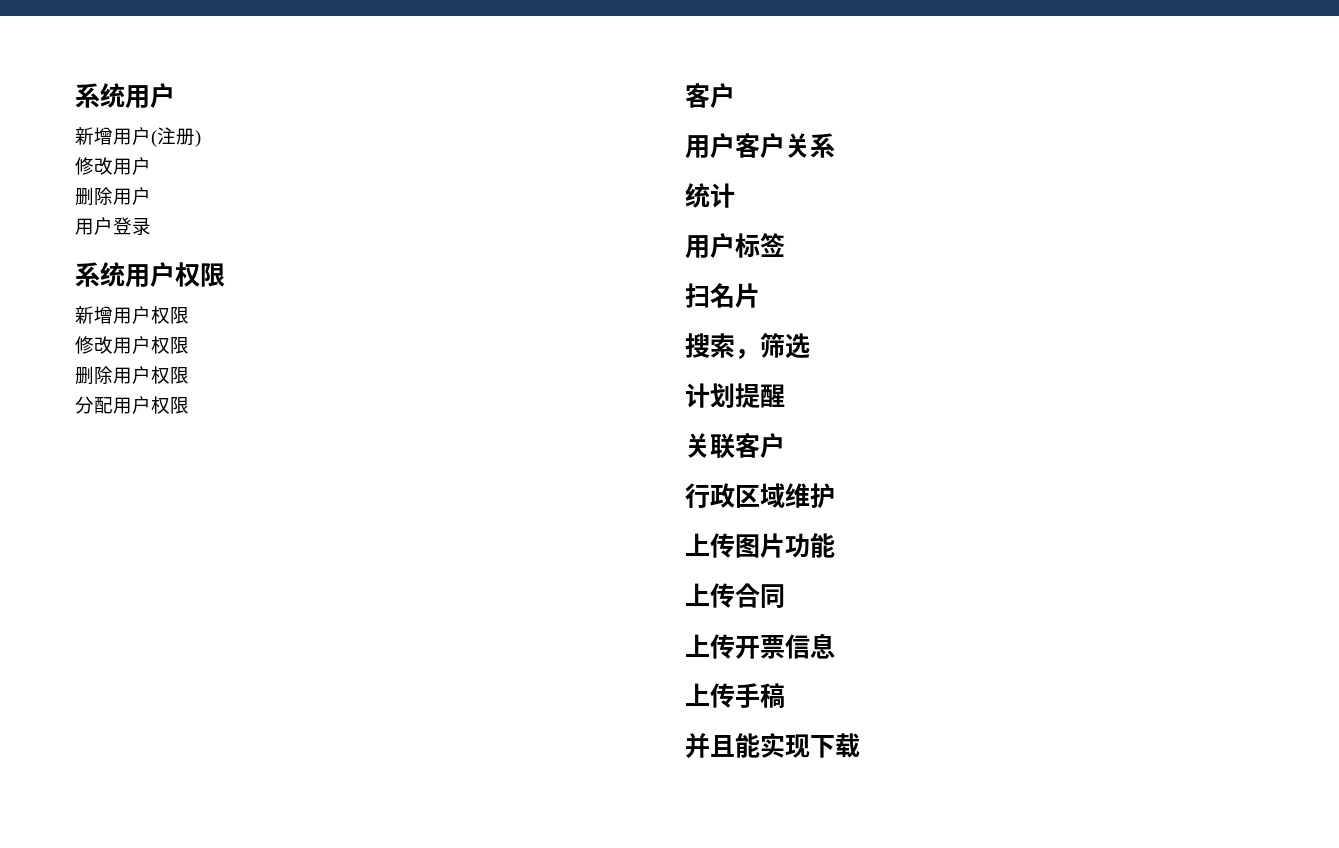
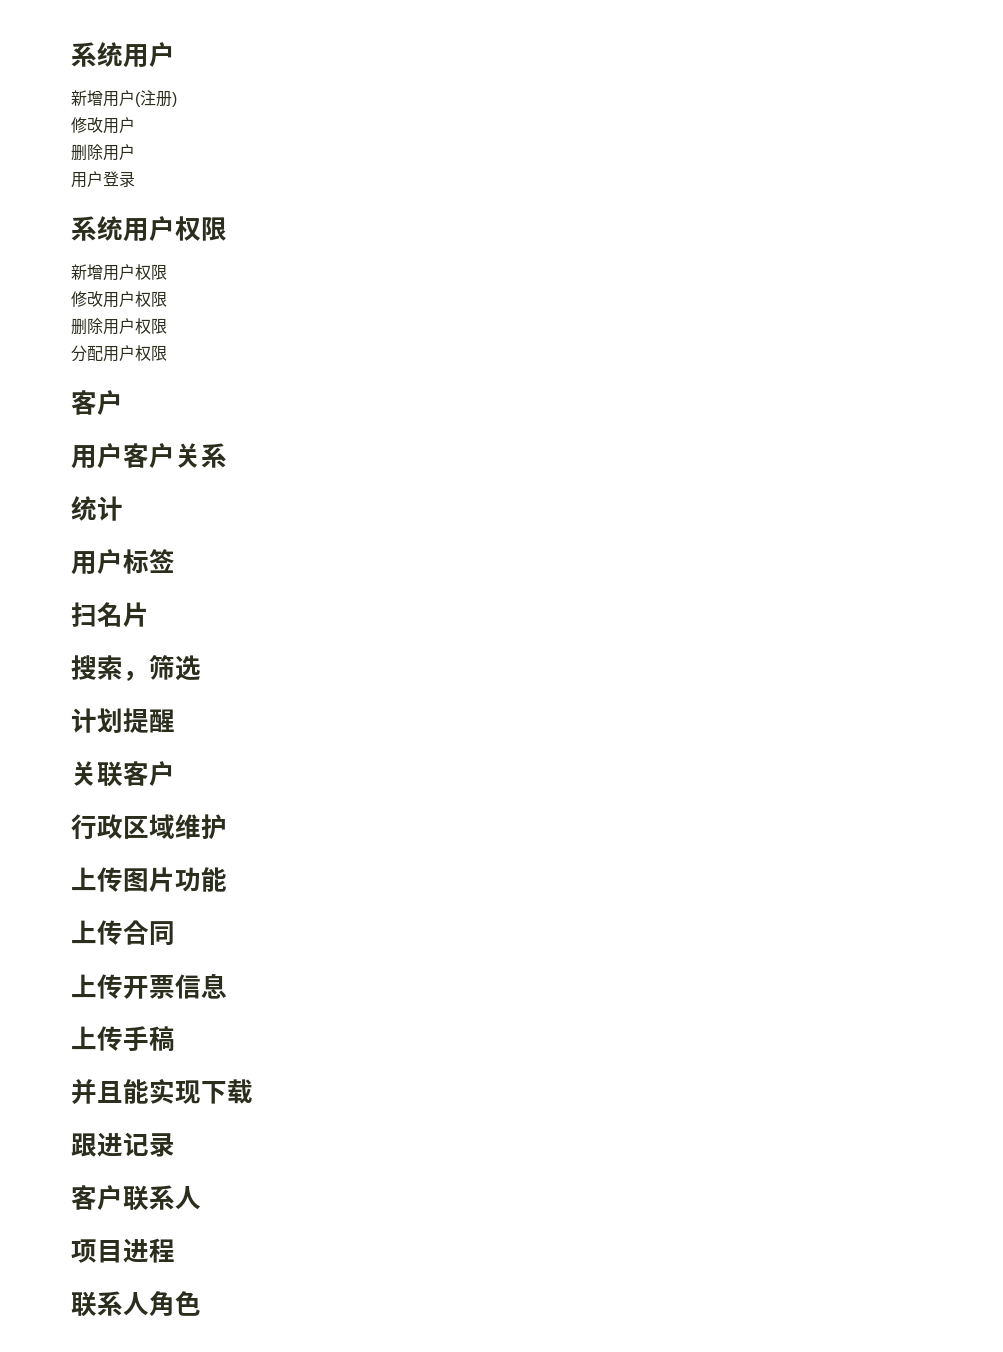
(860, 745) none -> [71,1132,175,1157] [71,1185,201,1211] [71,1238,175,1263] [71,1291,201,1317] // 跟进记录 // 客户联系人 // 项目进程 // 联系人角色

